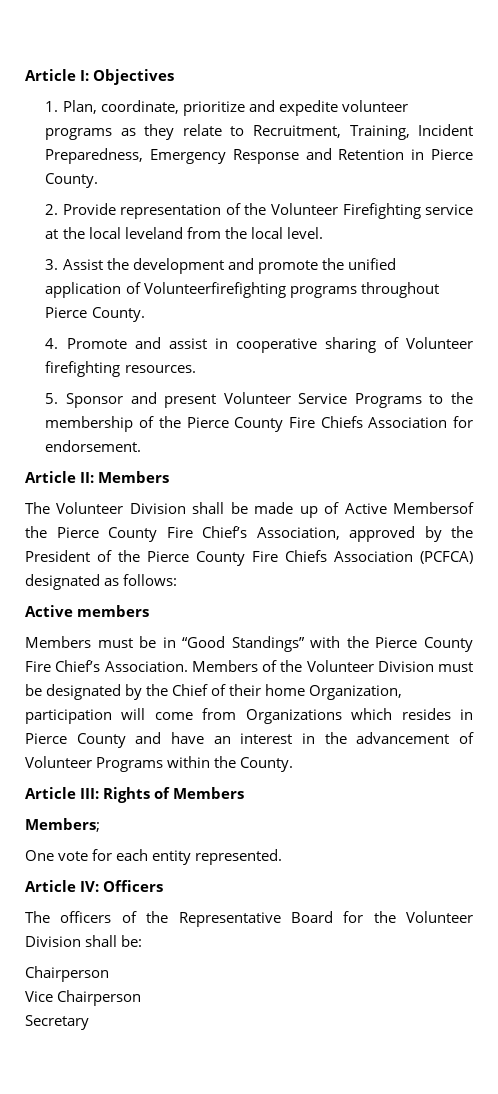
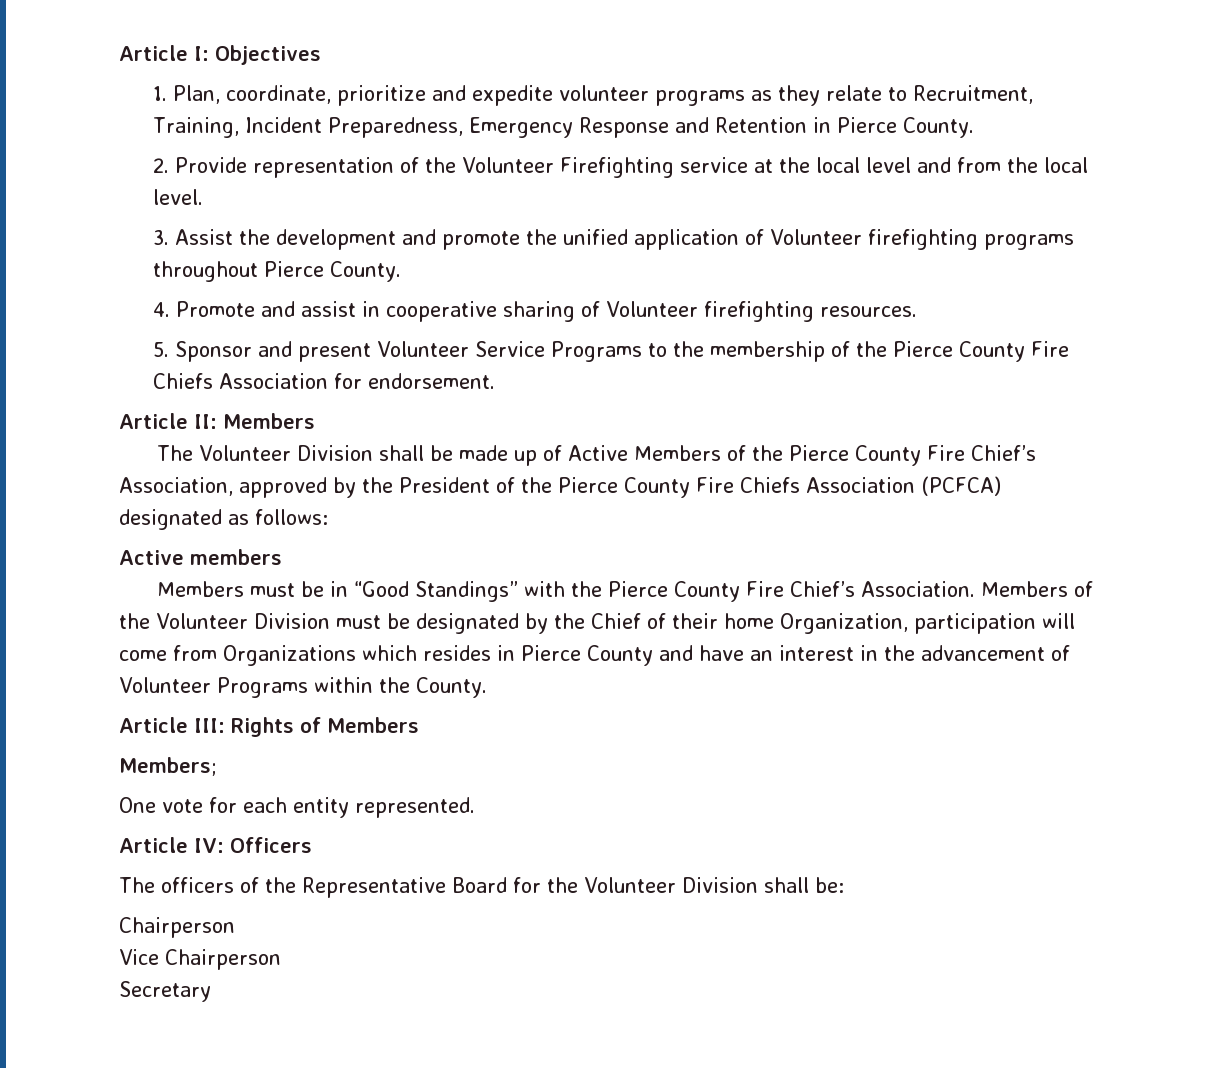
[124,227,183,239] leveland -> [866,157,952,173] level and
[143,282,286,298] Volunteerfirefighting -> [770,229,979,250] Volunteer firefighting
[393,502,475,514] Membersof -> [634,445,747,461] Members of

